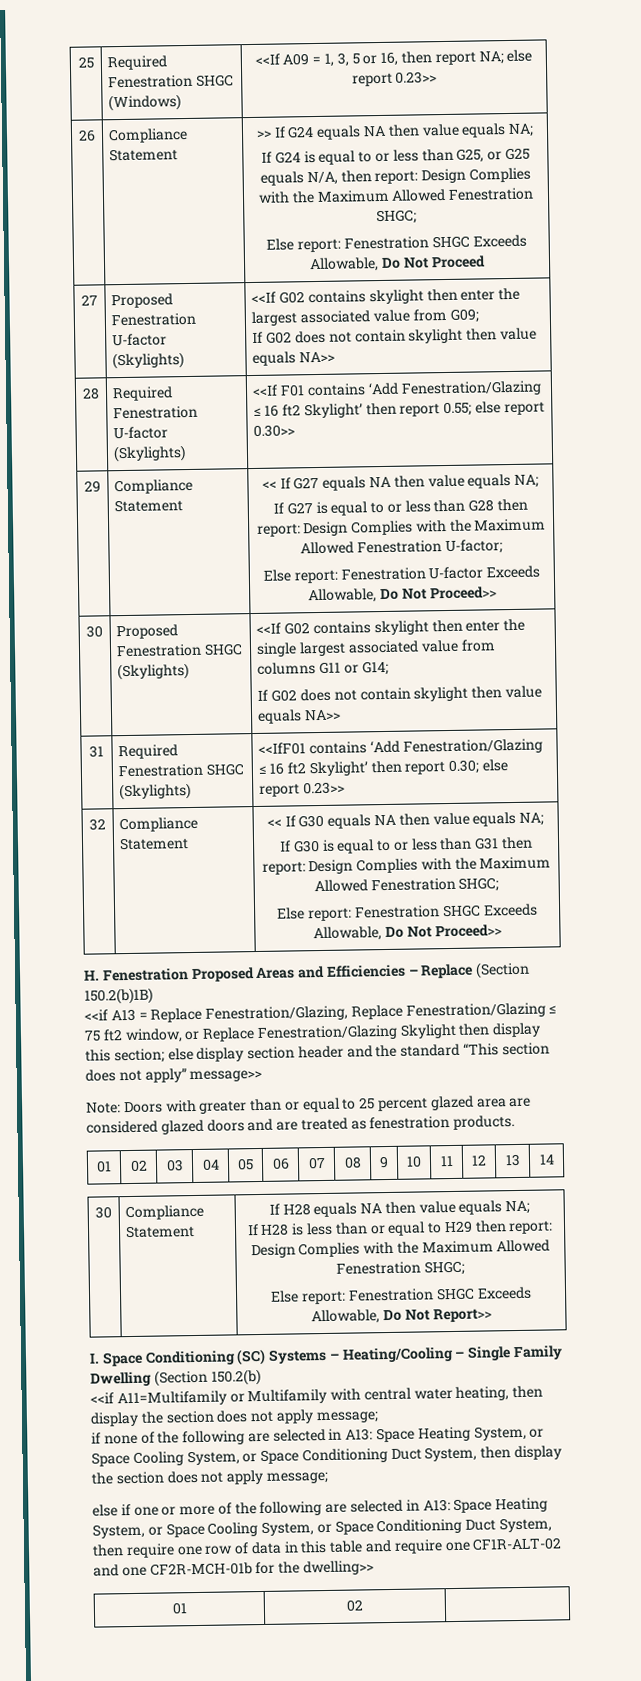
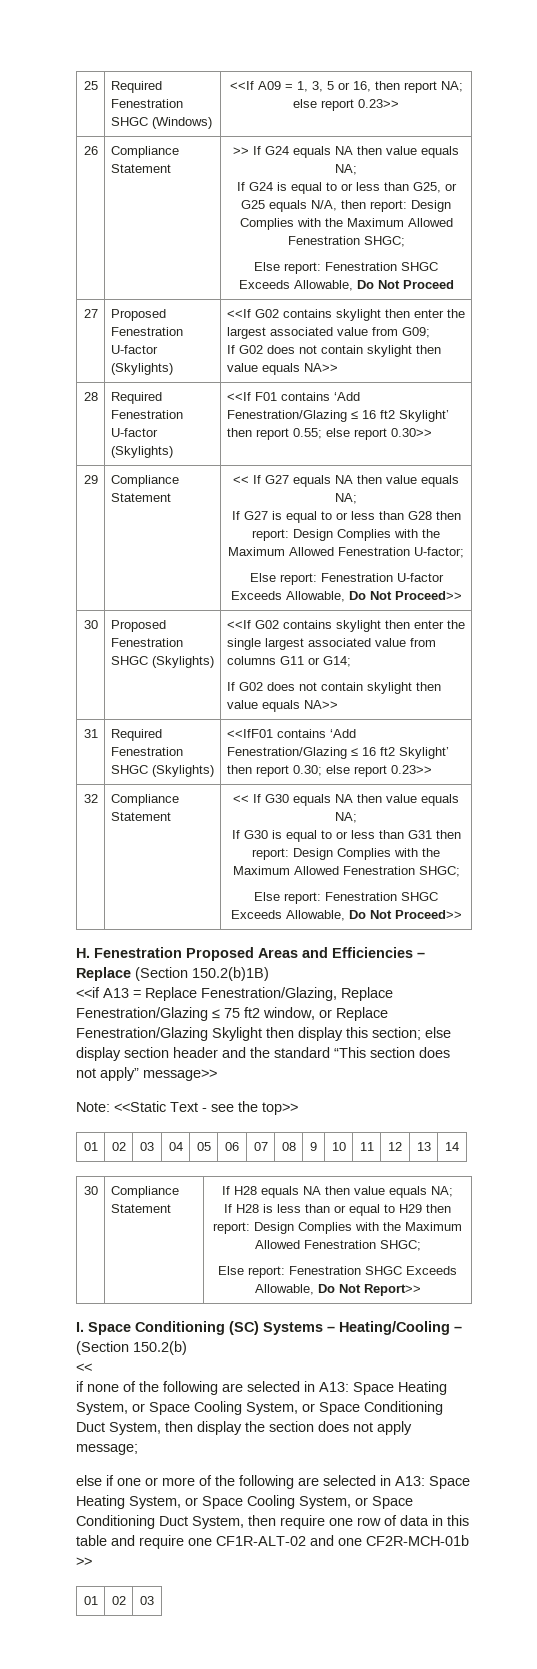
[123,1095,532,1114] [86,1115,516,1135] Doors with greater than or equal to 25 percent glazed area are considered glazed doors and are treated as fenestration products. -> [114,1101,298,1115] <<Static Text - see the top>>
[467,1345,564,1361] [90,1371,152,1387] Single Family Dwelling -> (462, 1329) none
[90,1385,544,1407] [90,1409,379,1427] <<if A11=Multifamily or Multifamily with central water heating, then display the section does not apply message; -> [76,1363,92,1372] <<
[255,1560,374,1576] [171,1602,188,1615] [346,1599,363,1612] for the dwelling>> // 01 | 02 | -> [76,1557,92,1566] [83,1596,98,1605] [111,1596,126,1605] [140,1596,154,1605] >> // 01 | 02 | 03

